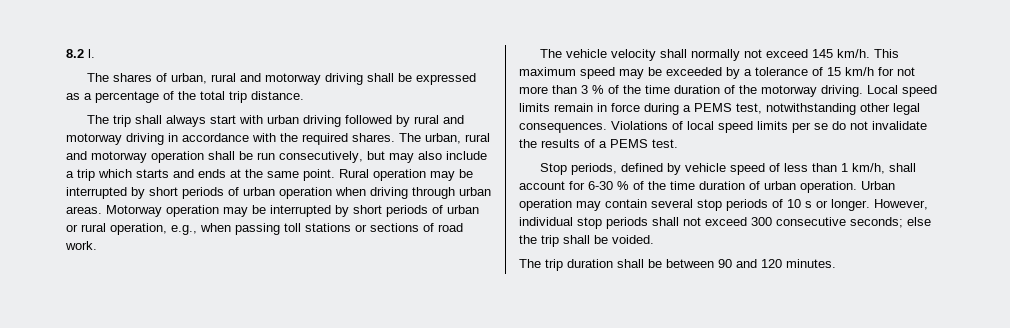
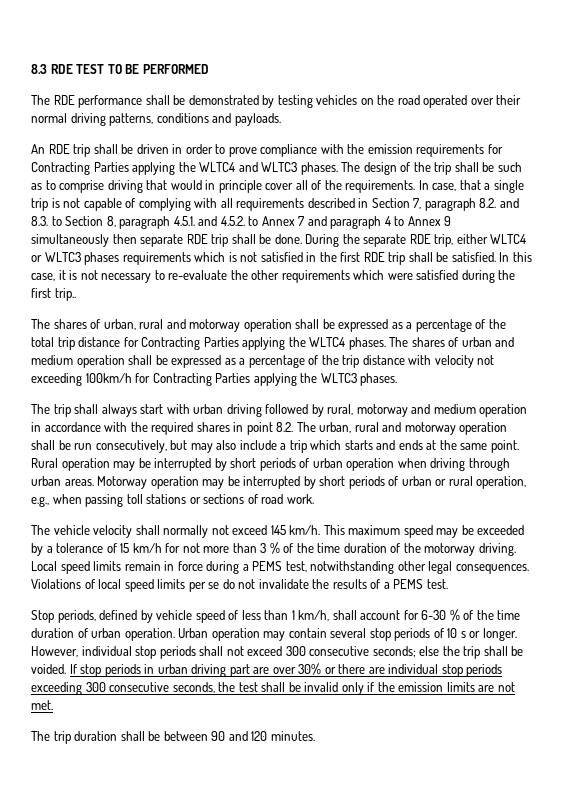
[66,49,95,58] 8.2 l. -> [31,64,209,74] [31,95,522,108] [31,113,281,126] [31,144,503,157] [31,162,522,175] [31,180,524,193] [31,198,519,211] [31,216,452,229] [31,234,527,247] [31,252,532,265] [31,270,516,283] [31,288,76,301] 8.3 RDE TEST TO BE PERFORMED // The RDE performance shall be demonstrated by testing vehicles on the road operated over their normal driving patterns, conditions and payloads. // An RDE trip shall be driven in order to prove compliance with the emission requirements for Contracting Parties applying the WLTC4 and WLTC3 phases. The design of the trip shall be such as to comprise driving that would in principle cover all of the requirements. In case, that a single trip is not capable of complying with all requirements described in Section 7, paragraph 8.2. and 8.3. to Section 8, paragraph 4.5.1. and 4.5.2. to Annex 7 and paragraph 4 to Annex 9 simultaneously then separate RDE trip shall be done. During the separate RDE trip, either WLTC4 or WLTC3 phases requirements which is not satisfied in the first RDE trip shall be satisfied. In this case, it is not necessary to re-evaluate the other requirements which were satisfied during the first trip..
[324,73,363,85] driving -> [243,319,292,332] operation
[251,91,304,100] distance. -> [78,337,515,350] [31,355,495,368] [31,373,398,386] distance for Contracting Parties applying the WLTC4 phases. The shares of urban and medium operation shall be expressed as a percentage of the trip distance with velocity not exceeding 100km/h for Contracting Parties applying the WLTC3 phases.
[413,115,464,124] [66,133,164,145] rural and motorway driving -> [327,404,528,417] rural, motorway and medium operation
[352,133,395,142] shares. -> [196,422,294,435] shares in point 8.2.
(654, 239) none -> [69,663,503,677] [31,682,515,695] [31,700,53,710] If stop periods in urban driving part are over 30% or there are individual stop periods exceeding 300 consecutive seconds, the test shall be invalid only if the emission limits are not met.

